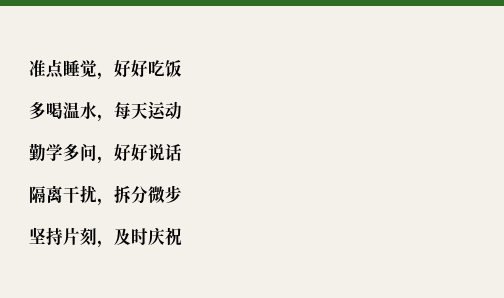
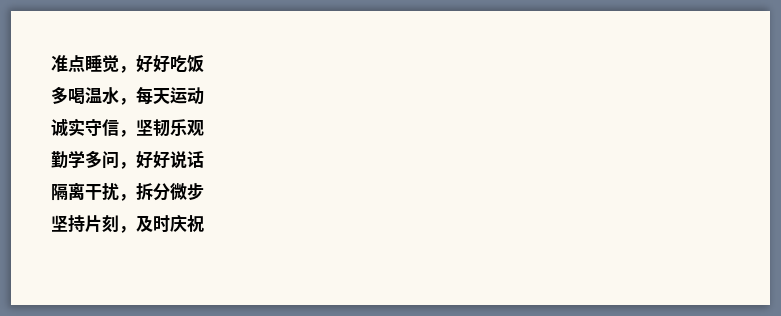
(182, 110) none -> [51,118,204,137] // 诚实守信，坚韧乐观

